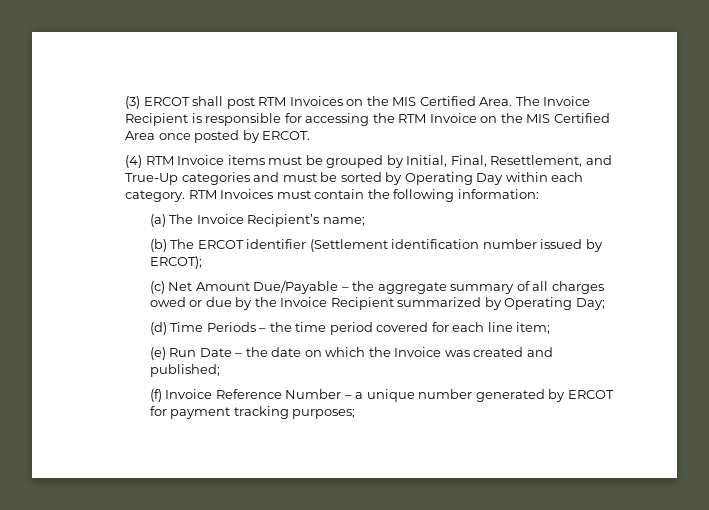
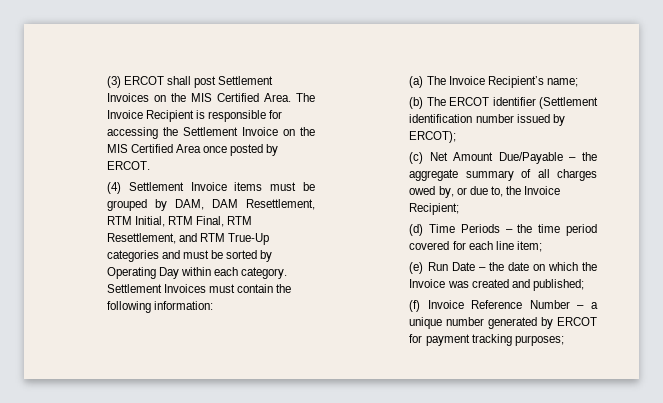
[258,97,287,106] RTM -> [218,76,274,85] Settlement
[398,114,427,123] RTM -> [182,127,238,136] Settlement
[145,156,174,165] RTM -> [128,182,184,191] Settlement
[406,155,487,167] Initial, Final, -> [174,199,315,210] [106,216,253,227] DAM, DAM Resettlement, RTM Initial, RTM Final, RTM
(612, 160) none -> [200,233,226,242] RTM
[188,190,217,199] RTM -> [106,284,162,293] Settlement
(186, 302) none -> [438,186,454,198] by,
[235,297,605,310] by the Invoice Recipient summarized by Operating Day; -> [490,186,561,197] [409,203,460,215] to, the Invoice Recipient;

